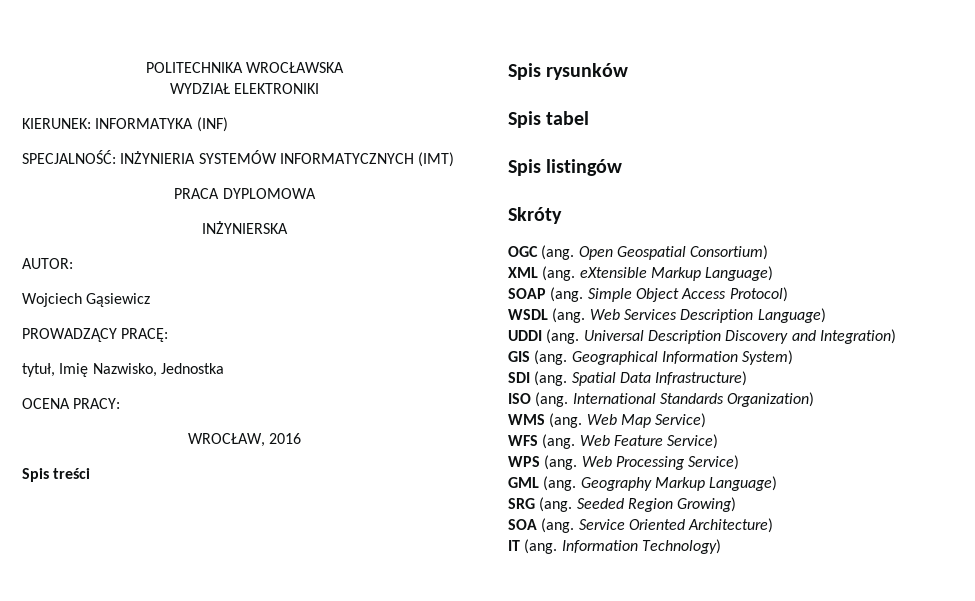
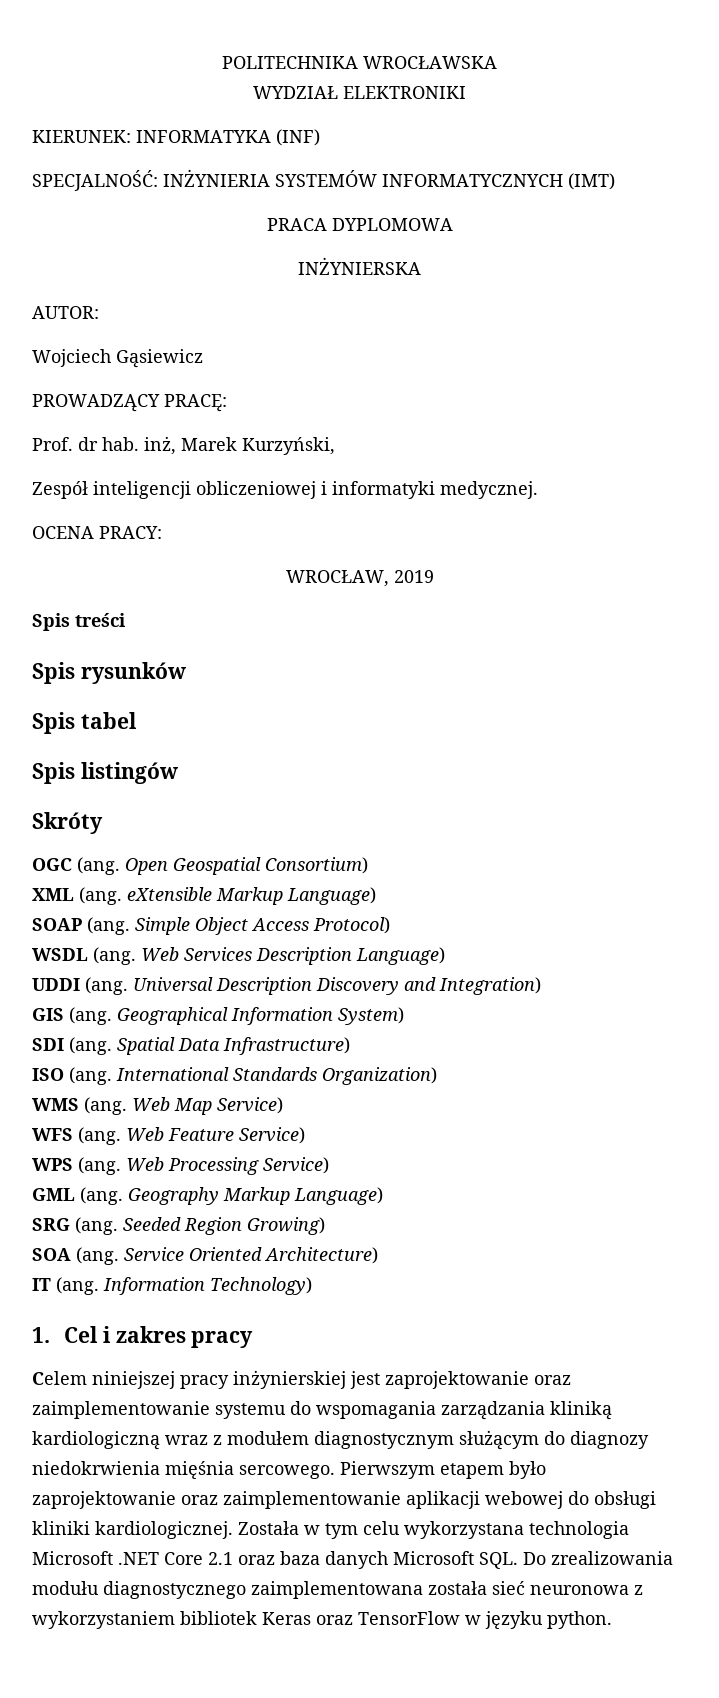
[22,363,224,377] tytuł, Imię Nazwisko, Jednostka -> [32,436,335,455] [32,481,538,499] Prof. dr hab. inż, Marek Kurzyński, // Zespół inteligencji obliczeniowej i informatyki medycznej.
[269,433,302,444] 2016 -> [393,570,434,583] 2019
(721, 546) none -> [32,1326,254,1348] [32,1370,571,1389] [32,1401,612,1420] [32,1430,649,1450] [32,1461,546,1479] [32,1491,656,1509] [32,1521,629,1539] [32,1551,673,1569] [32,1581,643,1599] [32,1611,612,1629] // 1. Cel i zakres pracy // Celem niniejszej pracy inżynierskiej jest zaprojektowanie oraz zaimplementowanie systemu do wspomagania zarządzania kliniką kardiologiczną wraz z modułem diagnostycznym służącym do diagnozy niedokrwienia mięśnia sercowego. Pierwszym etapem było zaprojektowanie oraz zaimplementowanie aplikacji webowej do obsługi kliniki kardiologicznej. Została w tym celu wykorzystana technologia Microsoft .NET Core 2.1 oraz baza danych Microsoft SQL. Do zrealizowania modułu diagnostycznego zaimplementowana została sieć neuronowa z wykorzystaniem bibliotek Keras oraz TensorFlow w języku python.

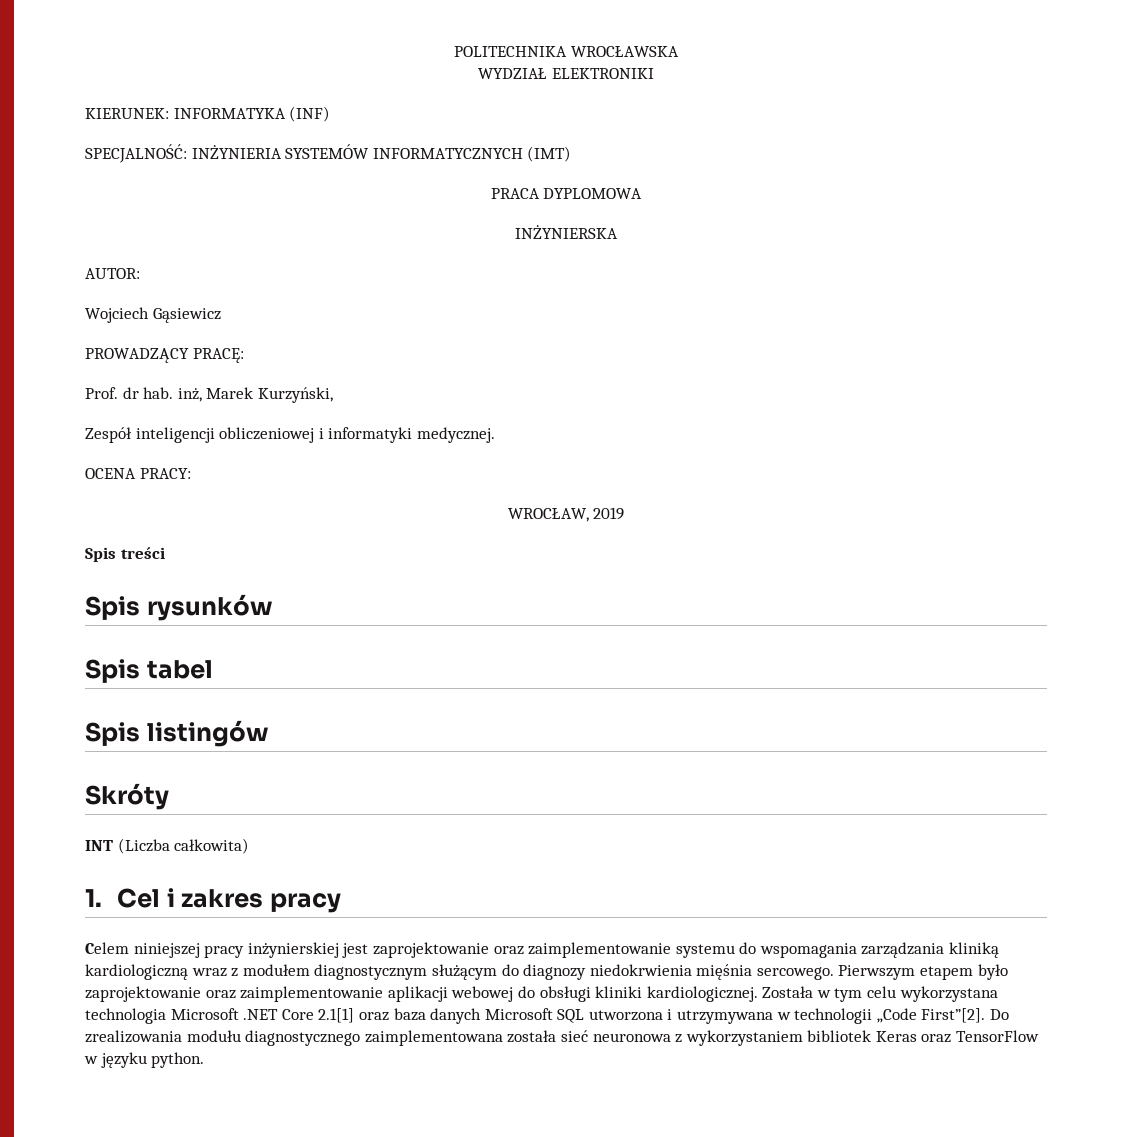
[32,857,368,875] [32,887,376,905] [32,917,390,935] [32,947,445,965] [32,977,541,995] [32,1007,404,1025] [32,1037,350,1055] [32,1067,437,1085] [32,1097,283,1115] [32,1127,305,1145] [32,1157,329,1175] [32,1187,383,1205] [32,1217,325,1235] [32,1247,378,1265] [32,1277,312,1295] OGC (ang. Open Geospatial Consortium) // XML (ang. eXtensible Markup Language) // SOAP (ang. Simple Object Access Protocol) // WSDL (ang. Web Services Description Language) // UDDI (ang. Universal Description Discovery and Integration) // GIS (ang. Geographical Information System) // SDI (ang. Spatial Data Infrastructure) // ISO (ang. International Standards Organization) // WMS (ang. Web Map Service) // WFS (ang. Web Feature Service) // WPS (ang. Web Processing Service) // GML (ang. Geography Markup Language) // SRG (ang. Seeded Region Growing) // SOA (ang. Service Oriented Architecture) // IT (ang. Information Technology) -> [85,838,250,854] INT (Liczba całkowita)
[208,1552,233,1565] 2.1 -> [318,1008,355,1023] 2.1[1]
[479,1552,518,1569] SQL. -> [557,1008,986,1024] SQL utworzona i utrzymywana w technologii „Code First”[2].

